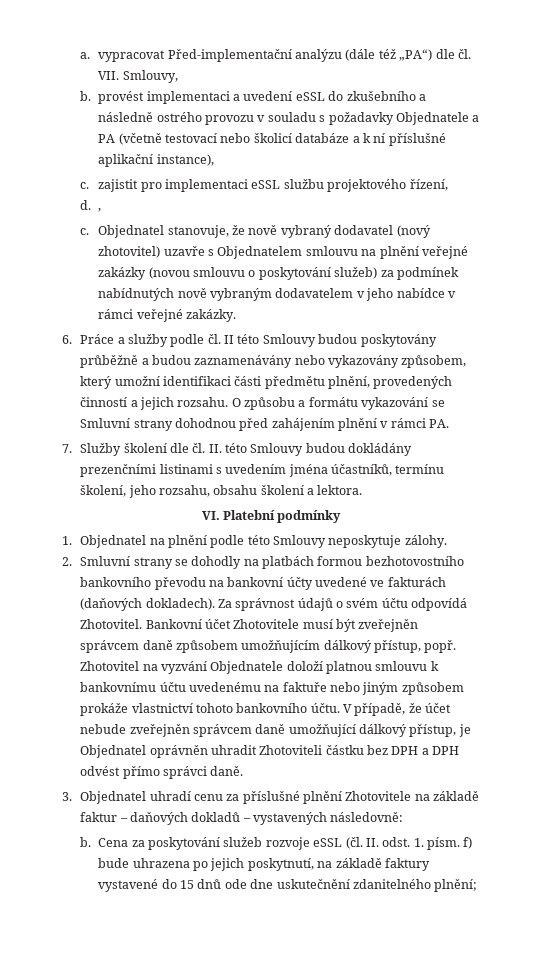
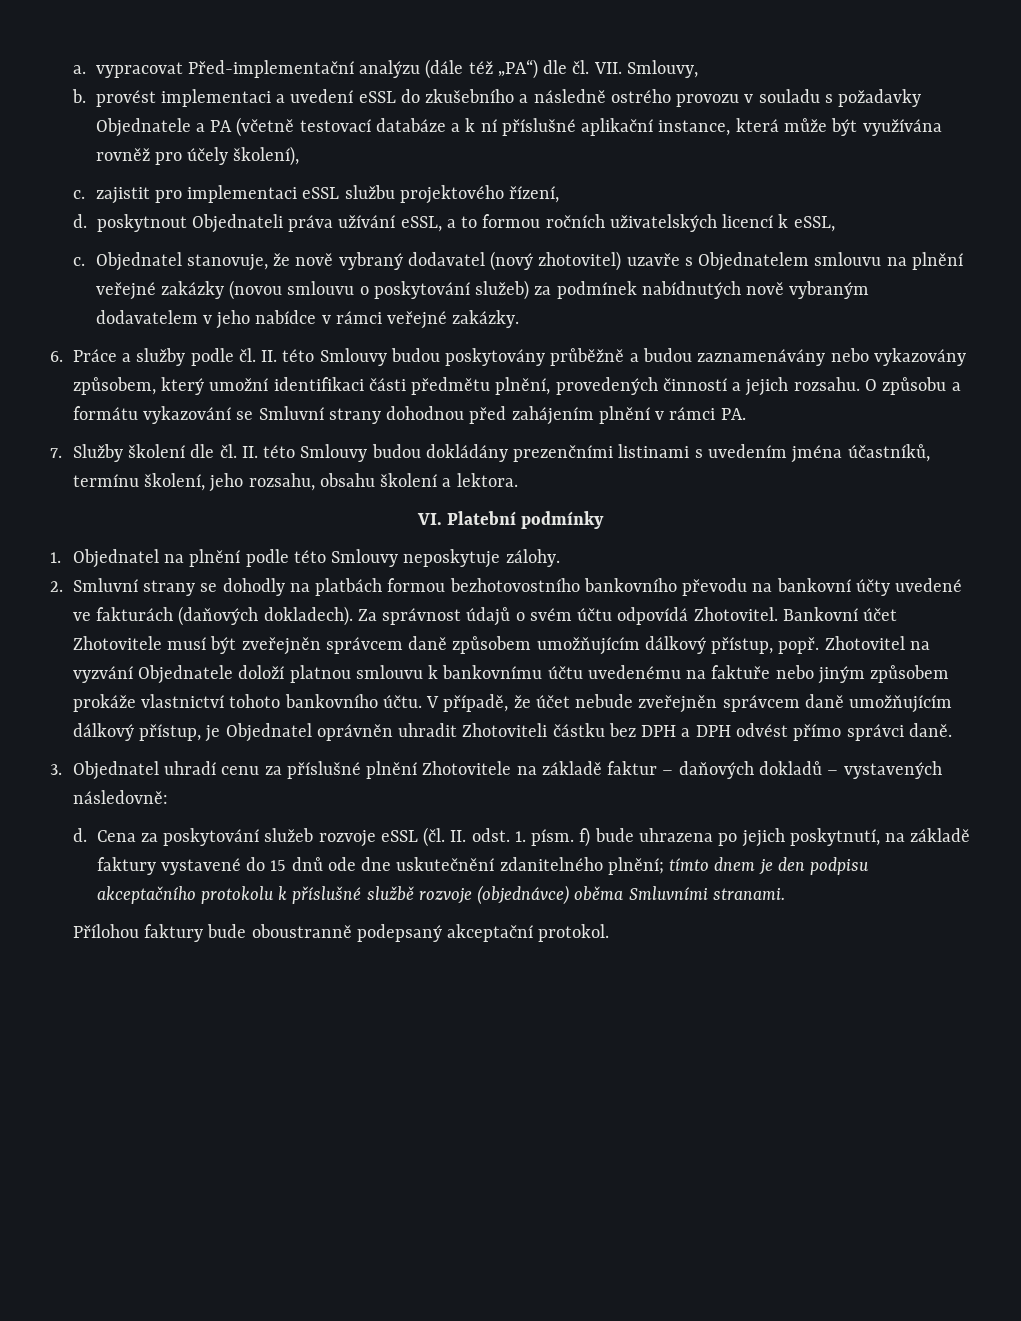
[220,133,292,143] nebo školicí -> (371, 125) none
[156,154,214,166] instance), -> [658,118,942,136] [95,146,300,166] instance, která může být využívána rovněž pro účely školení),
[98,208,102,212] , -> [96,214,835,233] poskytnout Objednateli práva užívání eSSL, a to formou ročních uživatelských licencí k eSSL,
[224,335,235,344] II -> [261,350,278,362] II.
[288,724,356,737] umožňující -> [849,695,953,713] umožňujícím
[80,837,92,847] b. -> [72,828,87,842] d.
(478, 885) none -> [669,857,870,875] [96,885,785,905] [72,924,610,942] tímto dnem je den podpisu akceptačního protokolu k příslušné službě rozvoje (objednávce) oběma Smluvními stranami. // Přílohou faktury bude oboustranně podepsaný akceptační protokol.

